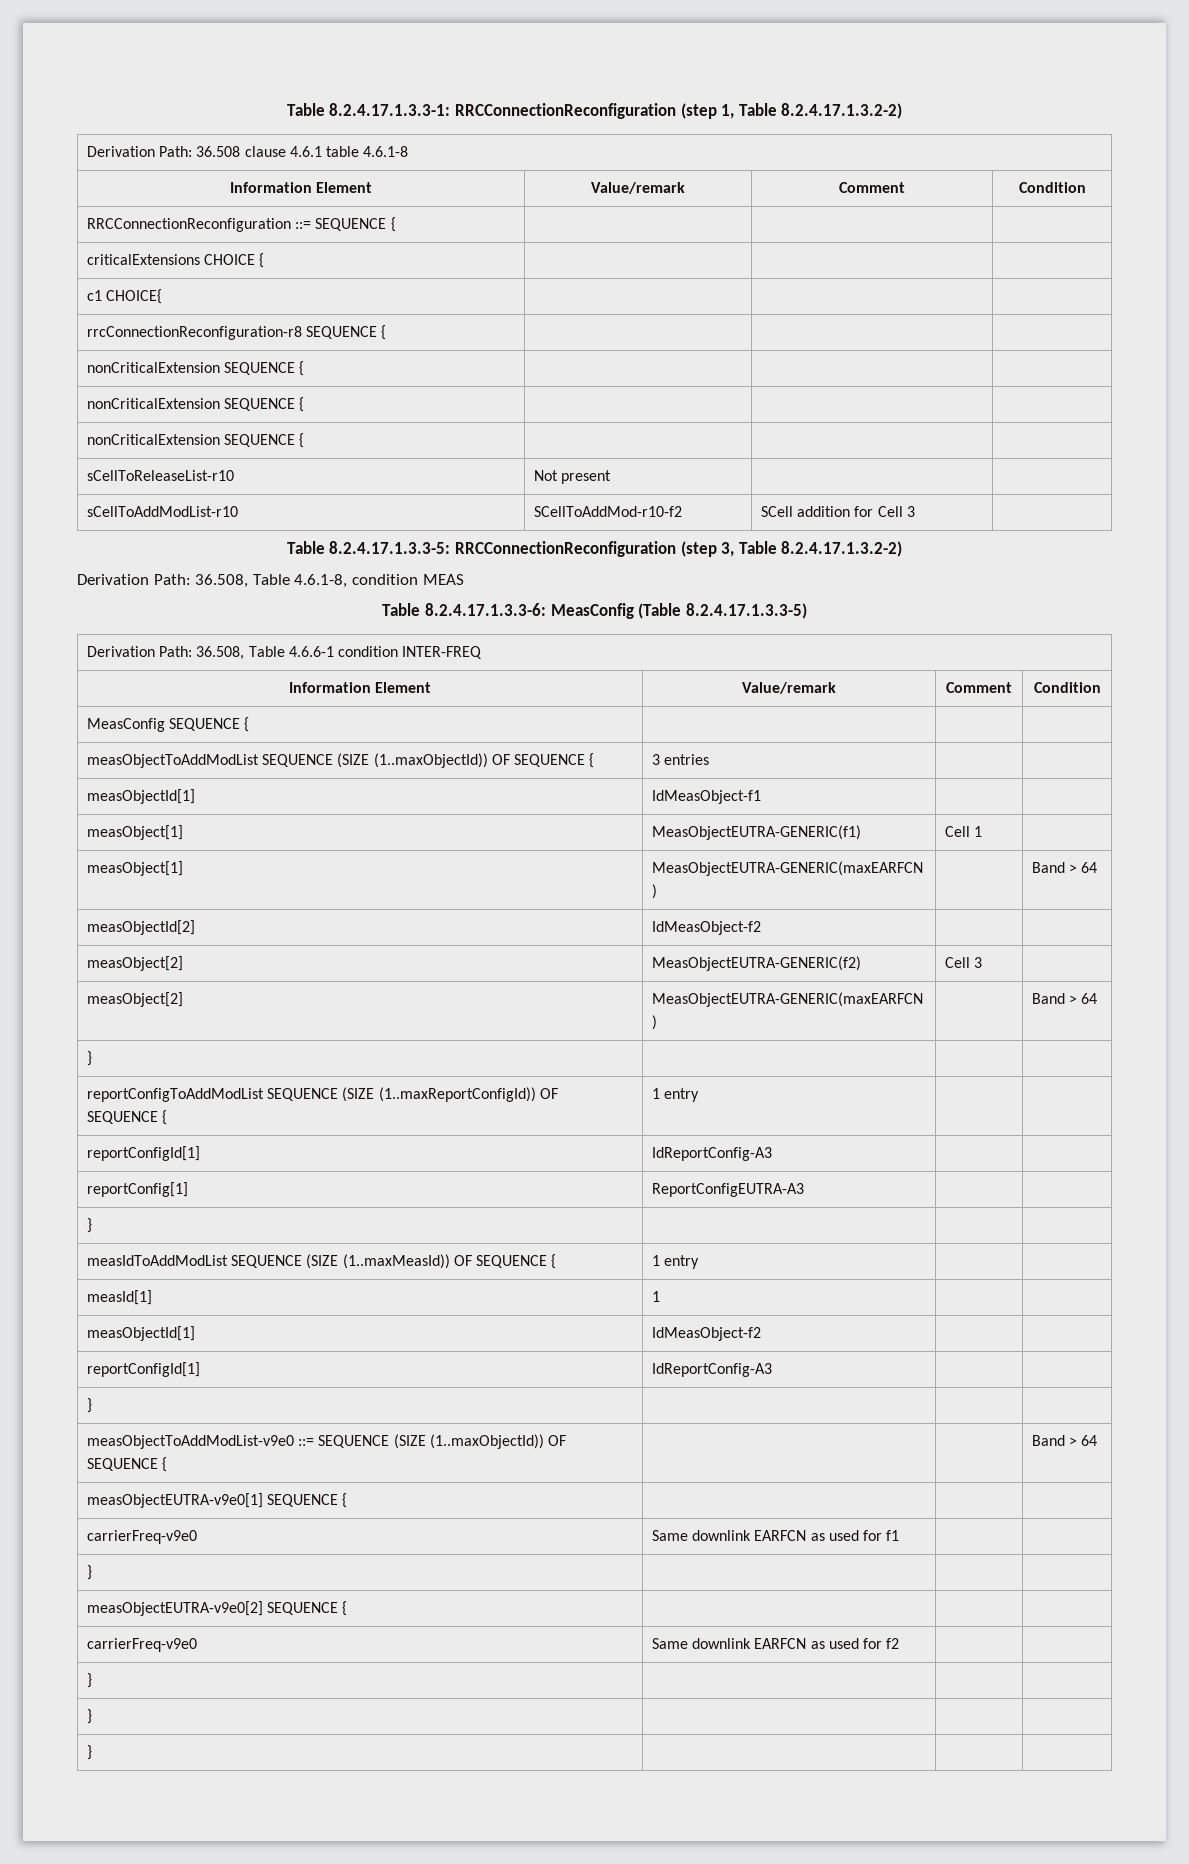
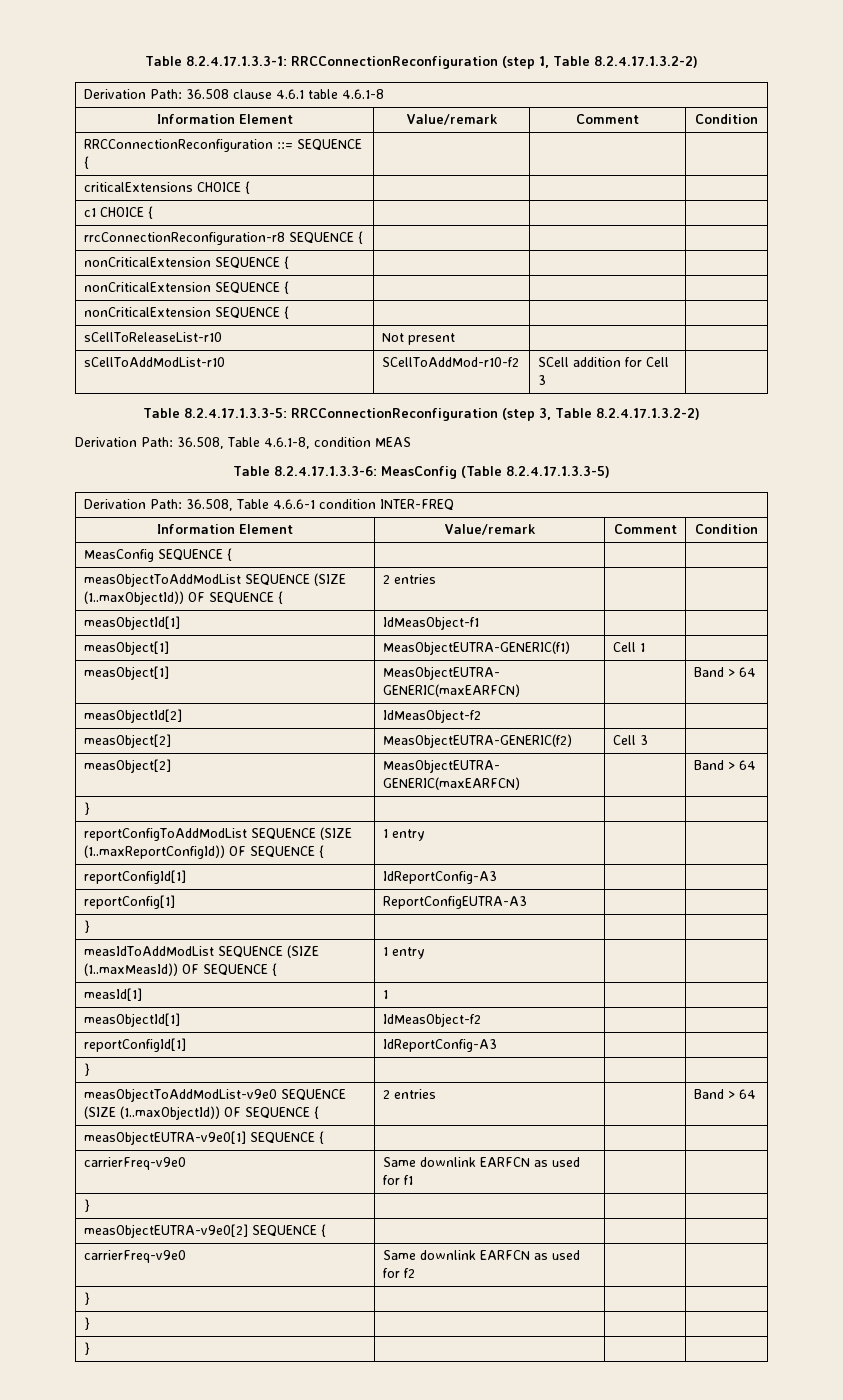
[106,289,163,304] CHOICE{ -> [99,206,153,219] CHOICE {
[652,754,661,765] 3 -> [382,575,390,584] 2
[298,1434,566,1449] [87,1457,168,1472] ::= SEQUENCE (SIZE (1..maxObjectId)) OF SEQUENCE { | -> [280,1089,346,1101] [83,1106,319,1120] [382,1089,436,1099] SEQUENCE (SIZE (1..maxObjectId)) OF SEQUENCE { | 2 entries

